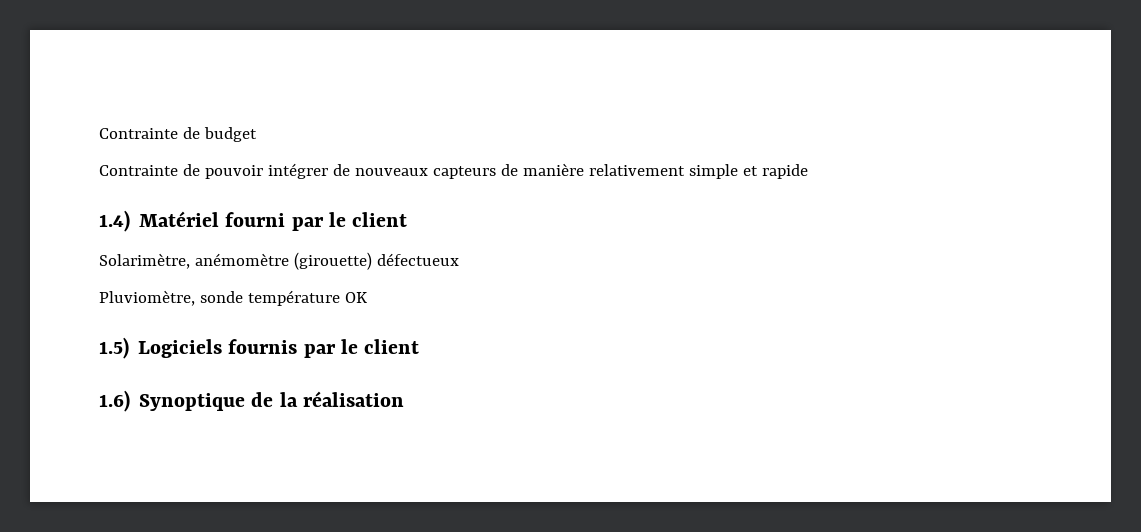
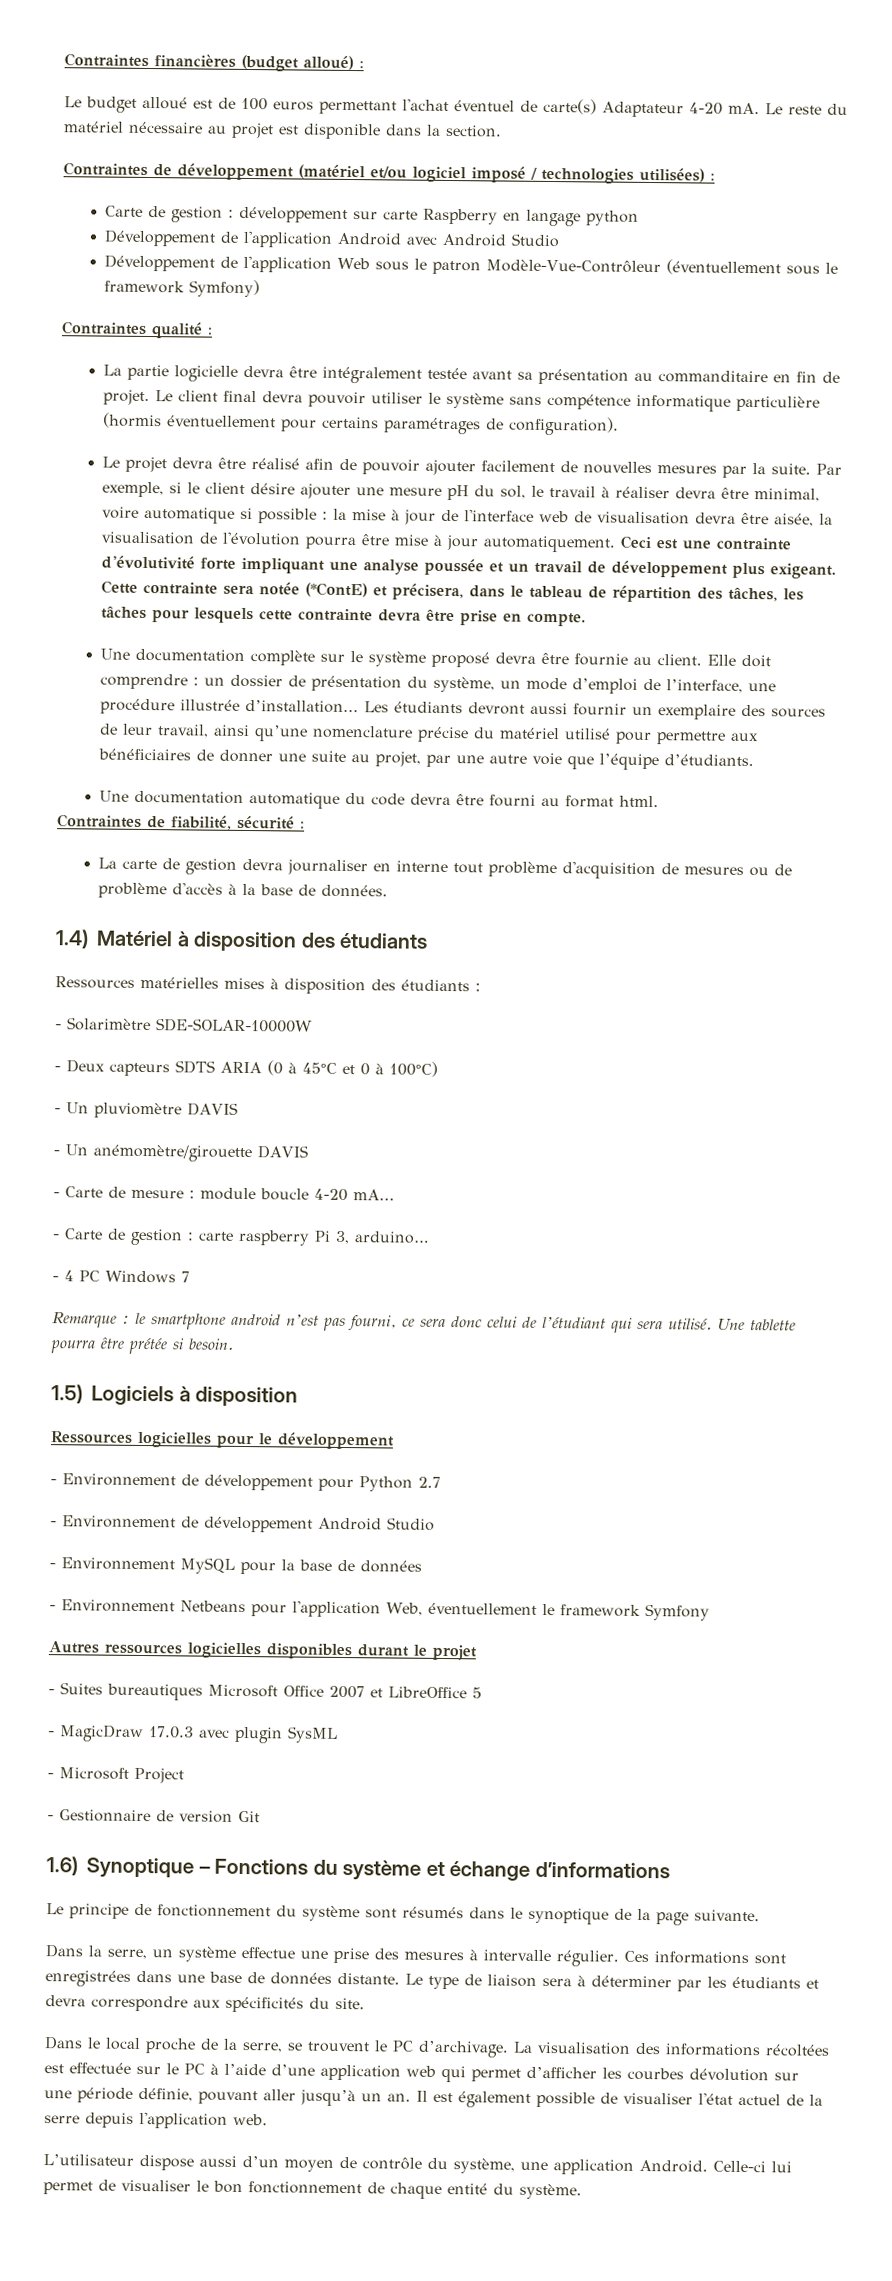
[99,127,257,142] [99,163,808,179] [99,210,408,232] [99,252,459,270] [99,290,367,306] [99,337,420,359] [99,390,404,412] Contrainte de budget // Contrainte de pouvoir intégrer de nouveaux capteurs de manière relativement simple et rapide // 1.4) Matériel fourni par le client // Solarimètre, anémomètre (girouette) défectueux // Pluviomètre, sonde température OK // 1.5) Logiciels fournis par le client // 1.6) Synoptique de la réalisation -> [64,53,364,72] [64,96,848,118] [64,121,502,140] [63,162,715,184] [105,205,640,227] [104,229,561,248] [104,254,839,276] [104,279,261,298] [62,321,213,339] [103,364,841,385] [103,389,821,412] [103,412,620,436] [102,456,843,478] [102,481,821,502] [102,506,834,527] [101,531,793,553] [101,555,837,579] [101,580,805,603] [101,606,587,627] [100,648,772,668] [100,673,777,694] [100,698,827,720] [100,723,760,745] [98,748,755,771] [99,790,660,809] [57,814,305,830] [98,857,793,880] [98,882,389,899] [55,929,429,952] [55,976,481,995] [55,1017,313,1033] [54,1059,438,1077] [54,1102,238,1119] [53,1144,308,1163] [53,1186,395,1202] [52,1228,429,1246] [52,1270,190,1284] [52,1312,796,1333] [50,1337,234,1355] [51,1384,299,1407] [50,1431,395,1450] [50,1473,441,1492] [50,1515,435,1533] [49,1557,422,1575] [49,1599,710,1621] [48,1641,477,1661] [48,1682,482,1701] [48,1724,338,1744] [47,1767,184,1784] [47,1809,260,1823] [46,1856,670,1881] [46,1903,760,1926] [45,1944,786,1967] [45,1970,819,1992] [45,1995,365,2013] [44,2036,830,2058] [44,2062,799,2083] [44,2087,823,2108] [44,2111,268,2129] [43,2154,792,2175] [43,2179,582,2200] Contraintes financières (budget alloué) : // Le budget alloué est de 100 euros permettant l'achat éventuel de carte(s) Adaptateur 4-20 mA. Le reste du matériel nécessaire au projet est disponible dans la section. // Contraintes de développement (matériel et/ou logiciel imposé / technologies utilisées) : // Carte de gestion : développement sur carte Raspberry en langage python // Développement de l'application Android avec Android Studio // Développement de l'application Web sous le patron Modèle-Vue-Contrôleur (éventuellement sous le framework Symfony) // Contraintes qualité : // La partie logicielle devra être intégralement testée avant sa présentation au commanditaire en fin de projet. Le client final devra pouvoir utiliser le système sans compétence informatique particulière (hormis éventuellement pour certains paramétrages de configuration). // Le projet devra être réalisé afin de pouvoir ajouter facilement de nouvelles mesures par la suite. Par exemple, si le client désire ajouter une mesure pH du sol, le travail à réaliser devra être minimal, voire automatique si possible : la mise à jour de l'interface web de visualisation devra être aisée, la visualisation de l'évolution pourra être mise à jour automatiquement. Ceci est une contrainte d'évolutivité forte impliquant une analyse poussée et un travail de développement plus exigeant. Cette contrainte sera notée (*ContE) et précisera, dans le tableau de répartition des tâches, les tâches pour lesquels cette contrainte devra être prise en compte. // Une documentation complète sur le système proposé devra être fournie au client. Elle doit comprendre : un dossier de présentation du système, un mode d’emploi de l’interface, une procédure illustrée d’installation... Les étudiants devront aussi fournir un exemplaire des sources de leur travail, ainsi qu’une nomenclature précise du matériel utilisé pour permettre aux bénéficiaires de donner une suite au projet, par une autre voie que l’équipe d’étudiants. // Une documentation automatique du code devra être fourni au format html. // Contraintes de fiabilité, sécurité : // La carte de gestion devra journaliser en interne tout problème d'acquisition de mesures ou de problème d'accès à la base de données. // 1.4) Matériel à disposition des étudiants // Ressources matérielles mises à disposition des étudiants : // - Solarimètre SDE-SOLAR-10000W // - Deux capteurs SDTS ARIA (0 à 45°C et 0 à 100°C) // - Un pluviomètre DAVIS // - Un anémomètre/girouette DAVIS // - Carte de mesure : module boucle 4-20 mA... // - Carte de gestion : carte raspberry Pi 3, arduino… // - 4 PC Windows 7 // Remarque : le smartphone android n’est pas fourni, ce sera donc celui de l’étudiant qui sera utilisé. Une tablette pourra être prétée si besoin. // 1.5) Logiciels à disposition // Ressources logicielles pour le développement // - Environnement de développement pour Python 2.7 // - Environnement de développement Android Studio // - Environnement MySQL pour la base de données // - Environnement Netbeans pour l'application Web, éventuellement le framework Symfony // Autres ressources logicielles disponibles durant le projet // - Suites bureautiques Microsoft Office 2007 et LibreOffice 5 // - MagicDraw 17.0.3 avec plugin SysML // - Microsoft Project // - Gestionnaire de version Git // 1.6) Synoptique – Fonctions du système et échange d’informations // Le principe de fonctionnement du système sont résumés dans le synoptique de la page suivante. // Dans la serre, un système effectue une prise des mesures à intervalle régulier. Ces informations sont enregistrées dans une base de données distante. Le type de liaison sera à déterminer par les étudiants et devra correspondre aux spécificités du site. // Dans le local proche de la serre, se trouvent le PC d’archivage. La visualisation des informations récoltées est effectuée sur le PC à l’aide d’une application web qui permet d’afficher les courbes dévolution sur une période définie, pouvant aller jusqu’à un an. Il est également possible de visualiser l'état actuel de la serre depuis l'application web. // L’utilisateur dispose aussi d’un moyen de contrôle du système, une application Android. Celle-ci lui permet de visualiser le bon fonctionnement de chaque entité du système.

